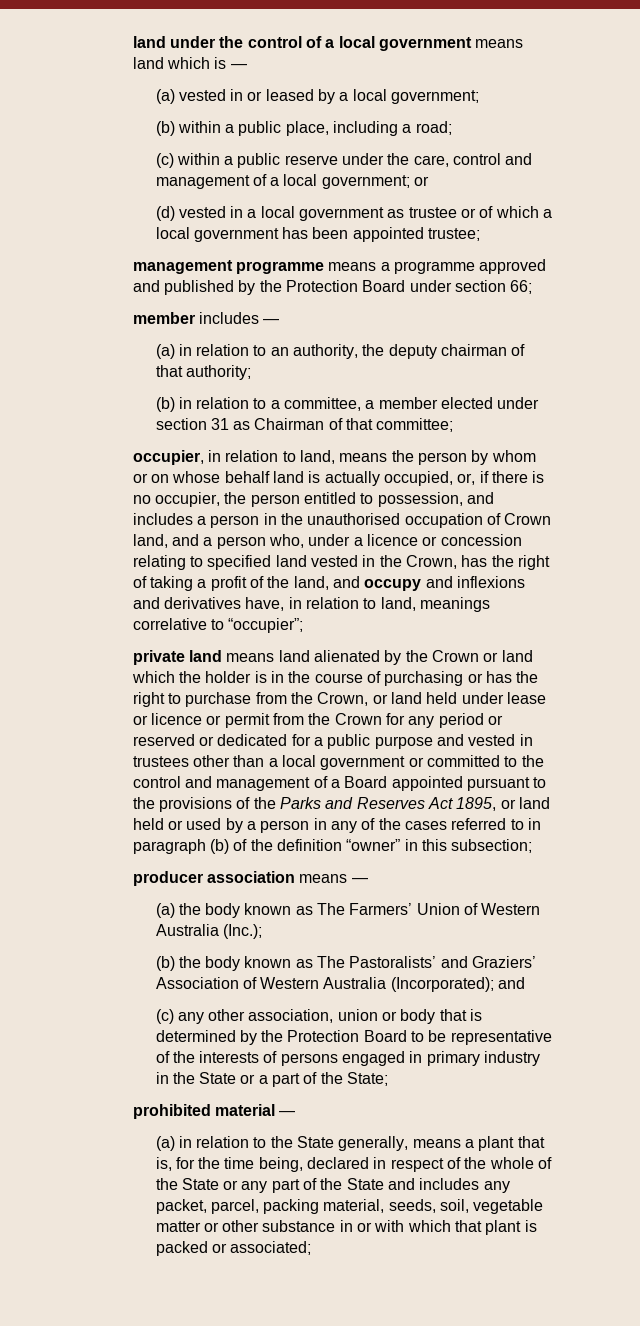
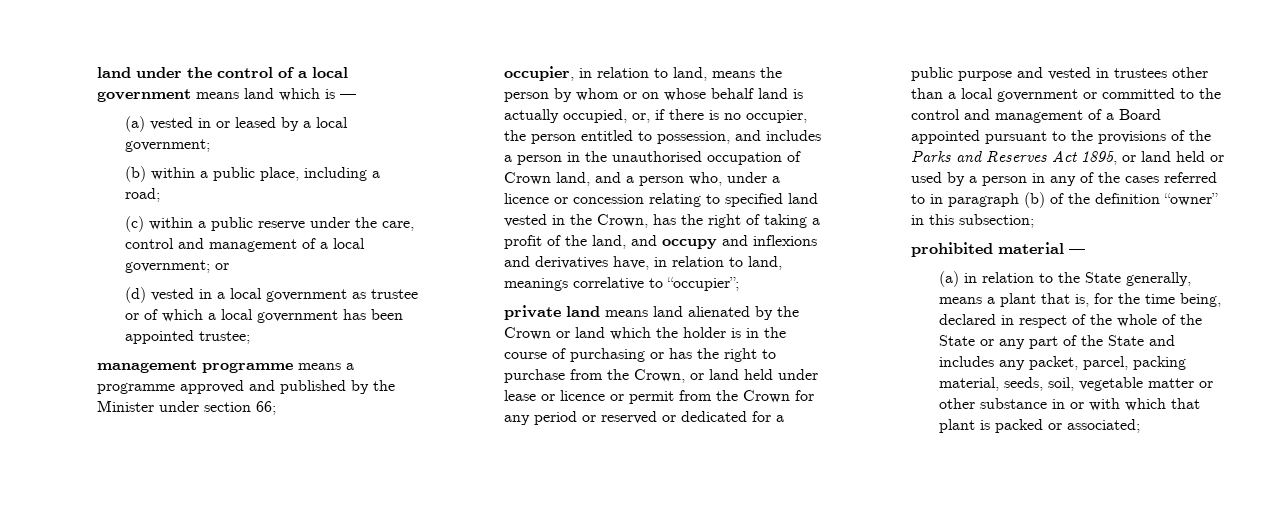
[285,280,406,292] Protection Board -> [97,400,155,412] Minister
[132,312,280,324] [155,344,526,359] [155,365,251,380] [155,397,540,412] [155,418,454,432] // member includes — // (a) in relation to an authority, the deputy chairman of that authority; // (b) in relation to a committee, a member elected under section 31 as Chairman of that committee; -> (277, 408) none
[132,871,368,886] [155,903,541,918] [155,924,262,939] [155,956,537,971] [155,977,526,992] [155,1009,483,1024] [155,1030,552,1045] [155,1051,541,1066] [155,1072,389,1087] // producer association means — // (a) the body known as The Farmers’ Union of Western Australia (Inc.); // (b) the body known as The Pastoralists’ and Graziers’ Association of Western Australia (Incorporated); and // (c) any other association, union or body that is determined by the Protection Board to be representative of the interests of persons engaged in primary industry in the State or a part of the State; -> (1035, 221) none

